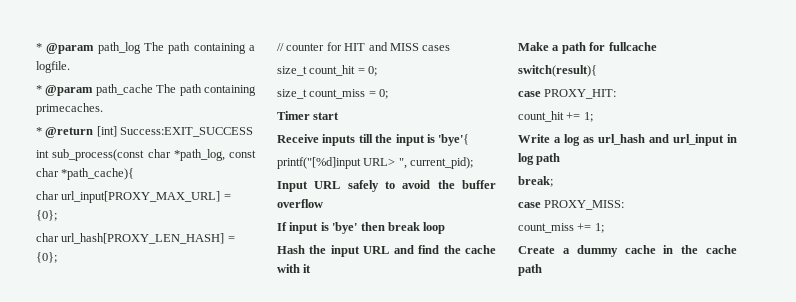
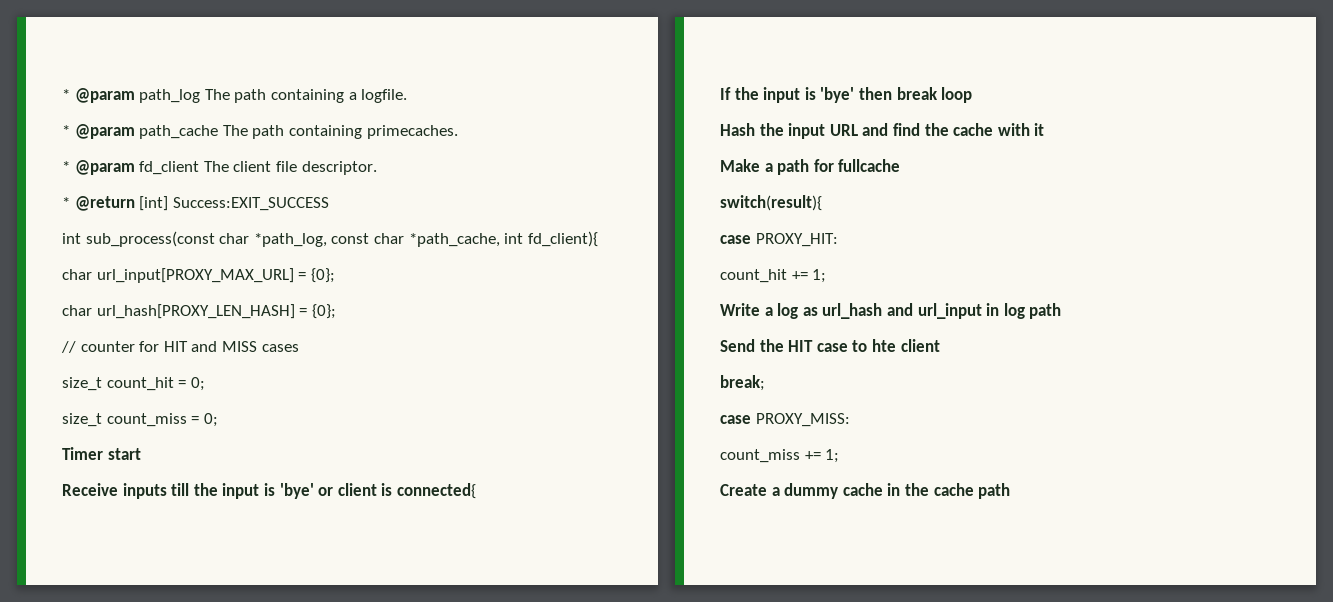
(103, 109) none -> [62,160,377,175] // * @param fd_client The client file descriptor.
[61,168,135,180] *path_cache){ -> [408,231,598,247] *path_cache, int fd_client){
[438,134,470,146] [277,157,474,169] [277,180,496,192] [277,199,323,208] 'bye'{ // printf("[%d]input URL> ", current_pid); // Input URL safely to avoid the buffer overflow -> [279,483,476,499] 'bye' or client is connected{
(287, 226) none -> [734,87,759,100] the
(561, 159) none -> [720,339,940,352] // Send the HIT case to hte client

